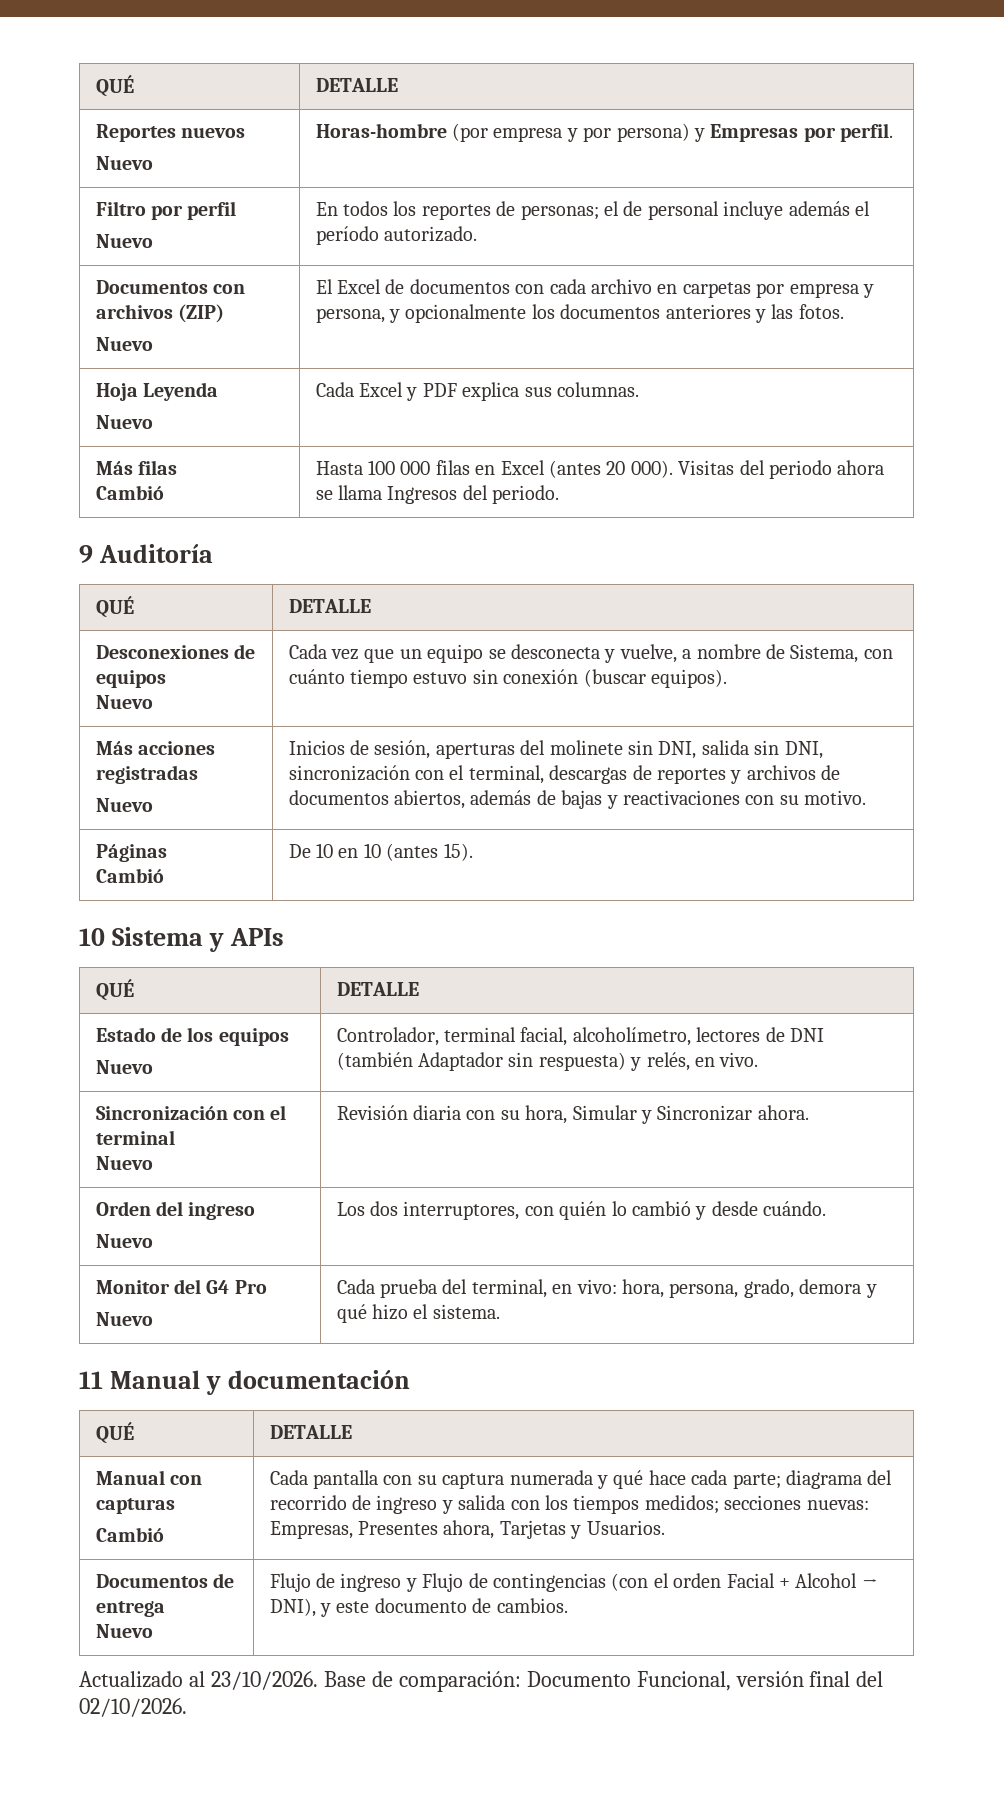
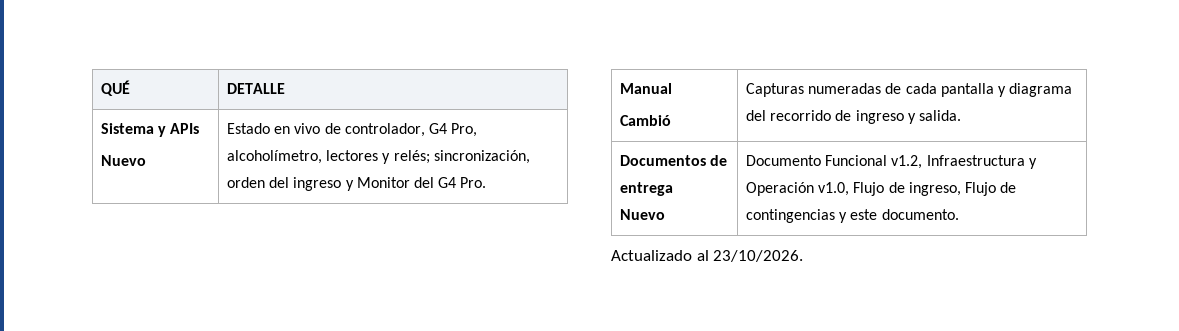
[95,75,134,97] [315,78,398,92] [95,124,245,142] [95,156,153,170] [315,123,894,142] [95,201,237,220] [95,234,153,248] [315,201,870,220] [315,226,477,245] [95,280,245,294] [95,304,224,323] [95,337,153,351] [315,279,874,298] [315,304,844,323] [95,382,218,401] [95,415,153,429] [315,382,639,401] [95,460,177,475] [95,485,164,500] [315,460,885,479] [315,485,560,504] [79,544,213,563] [95,596,134,618] [288,599,371,613] [95,644,255,659] [95,670,166,688] [95,695,153,709] [288,644,893,663] [288,669,727,688] [95,741,215,755] [95,765,198,784] [95,798,153,812] [288,740,823,759] [288,765,841,784] [288,790,867,809] [95,844,167,862] [95,868,164,883] [288,843,473,861] [79,927,284,952] [95,979,134,1001] [336,982,419,996] [95,1027,289,1046] [95,1060,153,1074] [336,1027,824,1046] [336,1052,759,1071] [95,1105,287,1120] [95,1130,175,1145] [95,1156,153,1170] [336,1105,809,1124] [95,1201,256,1220] [95,1234,153,1248] [336,1201,827,1220] [95,1279,267,1294] [95,1312,153,1326] [336,1279,877,1298] [336,1304,500,1323] [79,1370,410,1395] [95,1422,134,1444] [269,1425,352,1439] [95,1470,202,1485] [95,1498,175,1514] [95,1527,164,1542] [269,1470,781,1489] QUÉ | DETALLE // Reportes nuevos // Nuevo | Horas-hombre (por empresa y por persona) y Empresas por perfil. // Filtro por perfil // Nuevo | En todos los reportes de personas; el de personal incluye además el período autorizado. // Documentos con archivos (ZIP) // Nuevo | El Excel de documentos con cada archivo en carpetas por empresa y persona, y opcionalmente los documentos anteriores y las fotos. // Hoja Leyenda // Nuevo | Cada Excel y PDF explica sus columnas. // Más filas // Cambió | Hasta 100 000 filas en Excel (antes 20 000). Visitas del periodo ahora se llama Ingresos del periodo. // 9 Auditoría // QUÉ | DETALLE // Desconexiones de equipos // Nuevo | Cada vez que un equipo se desconecta y vuelve, a nombre de Sistema, con cuánto tiempo estuvo sin conexión (buscar equipos). // Más acciones registradas // Nuevo | Inicios de sesión, aperturas del molinete sin DNI, salida sin DNI, sincronización con el terminal, descargas de reportes y archivos de documentos abiertos, además de bajas y reactivaciones con su motivo. // Páginas // Cambió | De 10 en 10 (antes 15). // 10 Sistema y APIs // QUÉ | DETALLE // Estado de los equipos // Nuevo | Controlador, terminal facial, alcoholímetro, lectores de DNI (también Adaptador sin respuesta) y relés, en vivo. // Sincronización con el terminal // Nuevo | Revisión diaria con su hora, Simular y Sincronizar ahora. // Orden del ingreso // Nuevo | Los dos interruptores, con quién lo cambió y desde cuándo. // Monitor del G4 Pro // Nuevo | Cada prueba del terminal, en vivo: hora, persona, grado, demora y qué hizo el sistema. // 11 Manual y documentación // QUÉ | DETALLE // Manual con capturas // Cambió | Cada pantalla con su captura numerada y qué hace cada parte; -> [101,80,131,96] [227,83,286,94] [101,123,200,137] [101,155,147,166] [227,123,478,137] [227,150,530,164] [227,177,487,191] [620,83,673,94] [620,115,672,126] [746,83,1006,97] QUÉ | DETALLE // Sistema y APIs // Nuevo | Estado en vivo de controlador, G4 Pro, alcoholímetro, lectores y relés; sincronización, orden del ingreso y Monitor del G4 Pro. // Manual // Cambió | Capturas numeradas de cada pantalla y
[458,1495,869,1514] [269,1520,665,1539] [95,1573,234,1588] [95,1601,165,1617] [95,1624,153,1638] [269,1573,878,1592] [269,1598,568,1617] [79,1671,884,1692] [79,1698,187,1717] salida con los tiempos medidos; secciones nuevas: Empresas, Presentes ahora, Tarjetas y Usuarios. // Documentos de entrega // Nuevo | Flujo de ingreso y Flujo de contingencias (con el orden Facial + Alcohol → DNI), y este documento de cambios. // Actualizado al 23/10/2026. Base de comparación: Documento Funcional, versión final del 02/10/2026. -> [918,110,961,121] [620,155,728,166] [620,182,674,196] [620,209,666,220] [746,155,1037,169] [746,182,1017,196] [746,209,959,223] [611,250,804,262] salida. // Documentos de entrega // Nuevo | Documento Funcional v1.2, Infraestructura y Operación v1.0, Flujo de ingreso, Flujo de contingencias y este documento. // Actualizado al 23/10/2026.

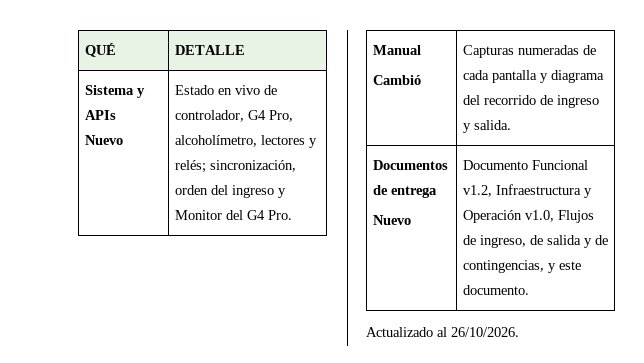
[853,182,885,196] Flujo -> [557,210,594,223] Flujos
[964,182,1017,196] [746,209,836,223] Flujo de contingencias -> [529,235,608,248] [462,260,544,273] de salida y de contingencias,
[713,250,804,262] 23/10/2026. -> [451,327,519,337] 26/10/2026.

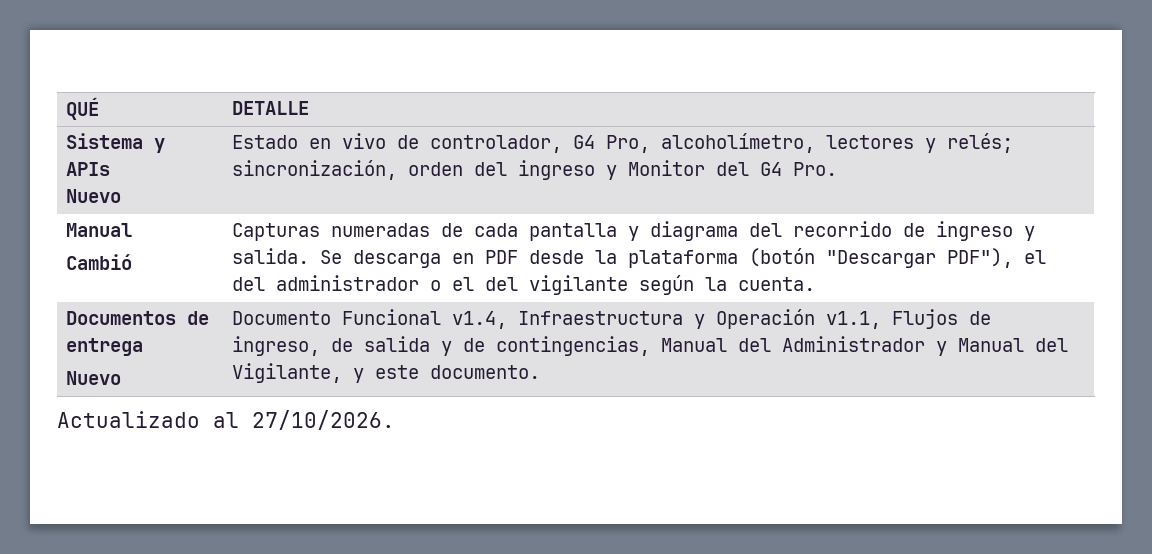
(511, 125) none -> [319,248,1046,268] [231,275,815,295] Se descarga en PDF desde la plataforma (botón "Descargar PDF"), el del administrador o el del vigilante según la cuenta.
[462,185,492,197] v1.2, -> [451,311,507,329] v1.4,
[524,210,554,222] v1.0, -> [825,311,881,329] v1.1,
(544, 266) none -> [660,336,1068,356] [231,363,342,383] Manual del Administrador y Manual del Vigilante,
[451,327,519,337] 26/10/2026. -> [252,410,395,430] 27/10/2026.

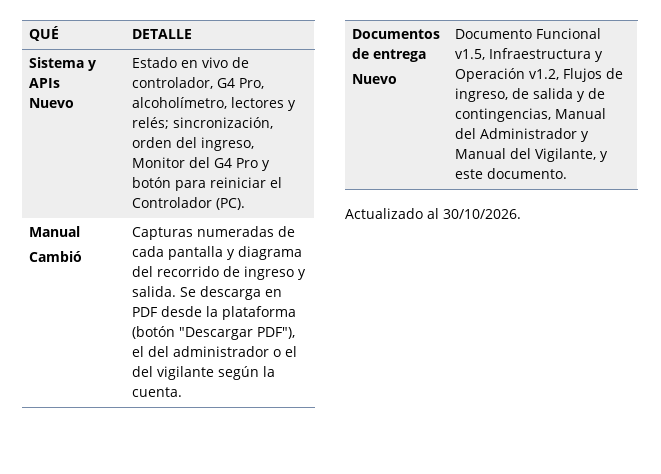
[517,160,617,180] ingreso y -> [201,137,255,151] ingreso,
[792,162,837,176] Pro. -> [236,158,271,171] [132,177,283,191] [132,197,246,210] Pro y botón para reiniciar el Controlador (PC).
[451,311,507,329] v1.4, -> [455,49,486,60] v1.5,
[825,311,881,329] v1.1, -> [529,69,560,80] v1.2,
[252,410,395,430] 27/10/2026. -> [443,209,521,219] 30/10/2026.

